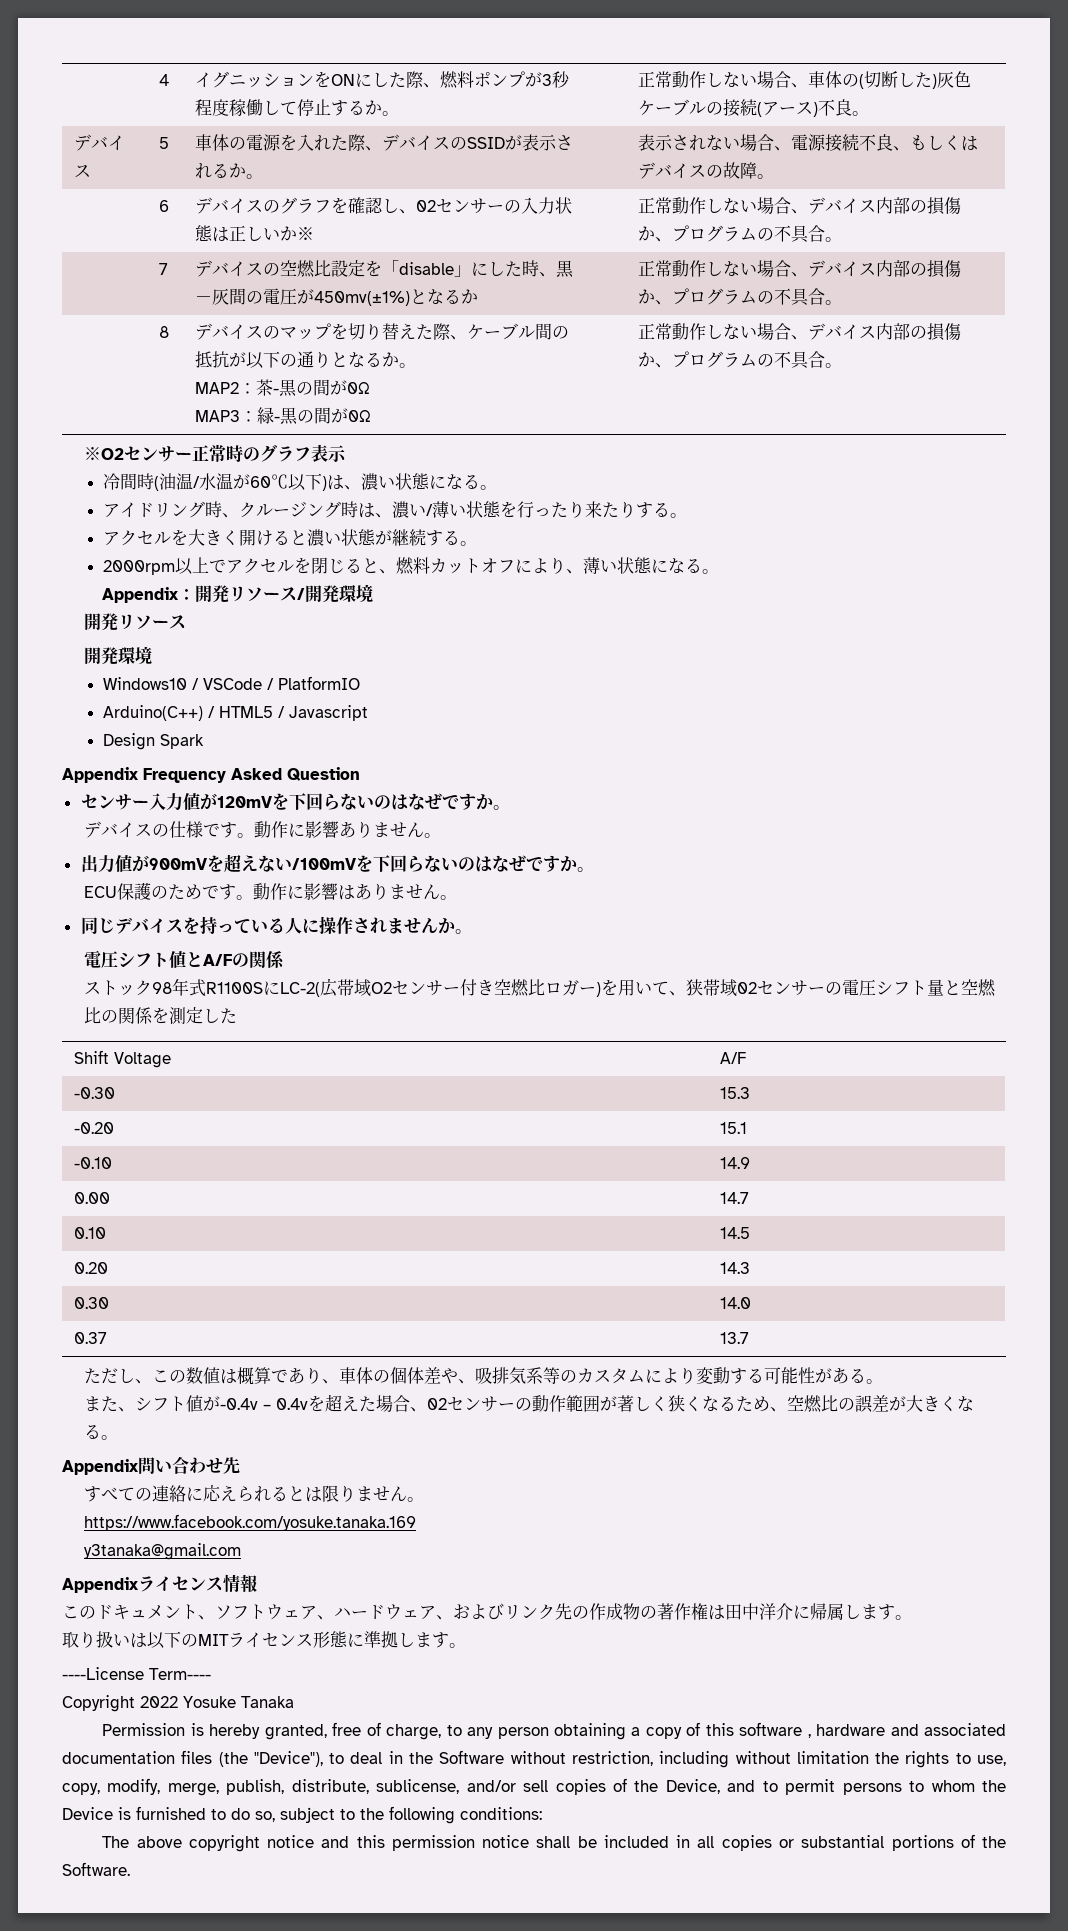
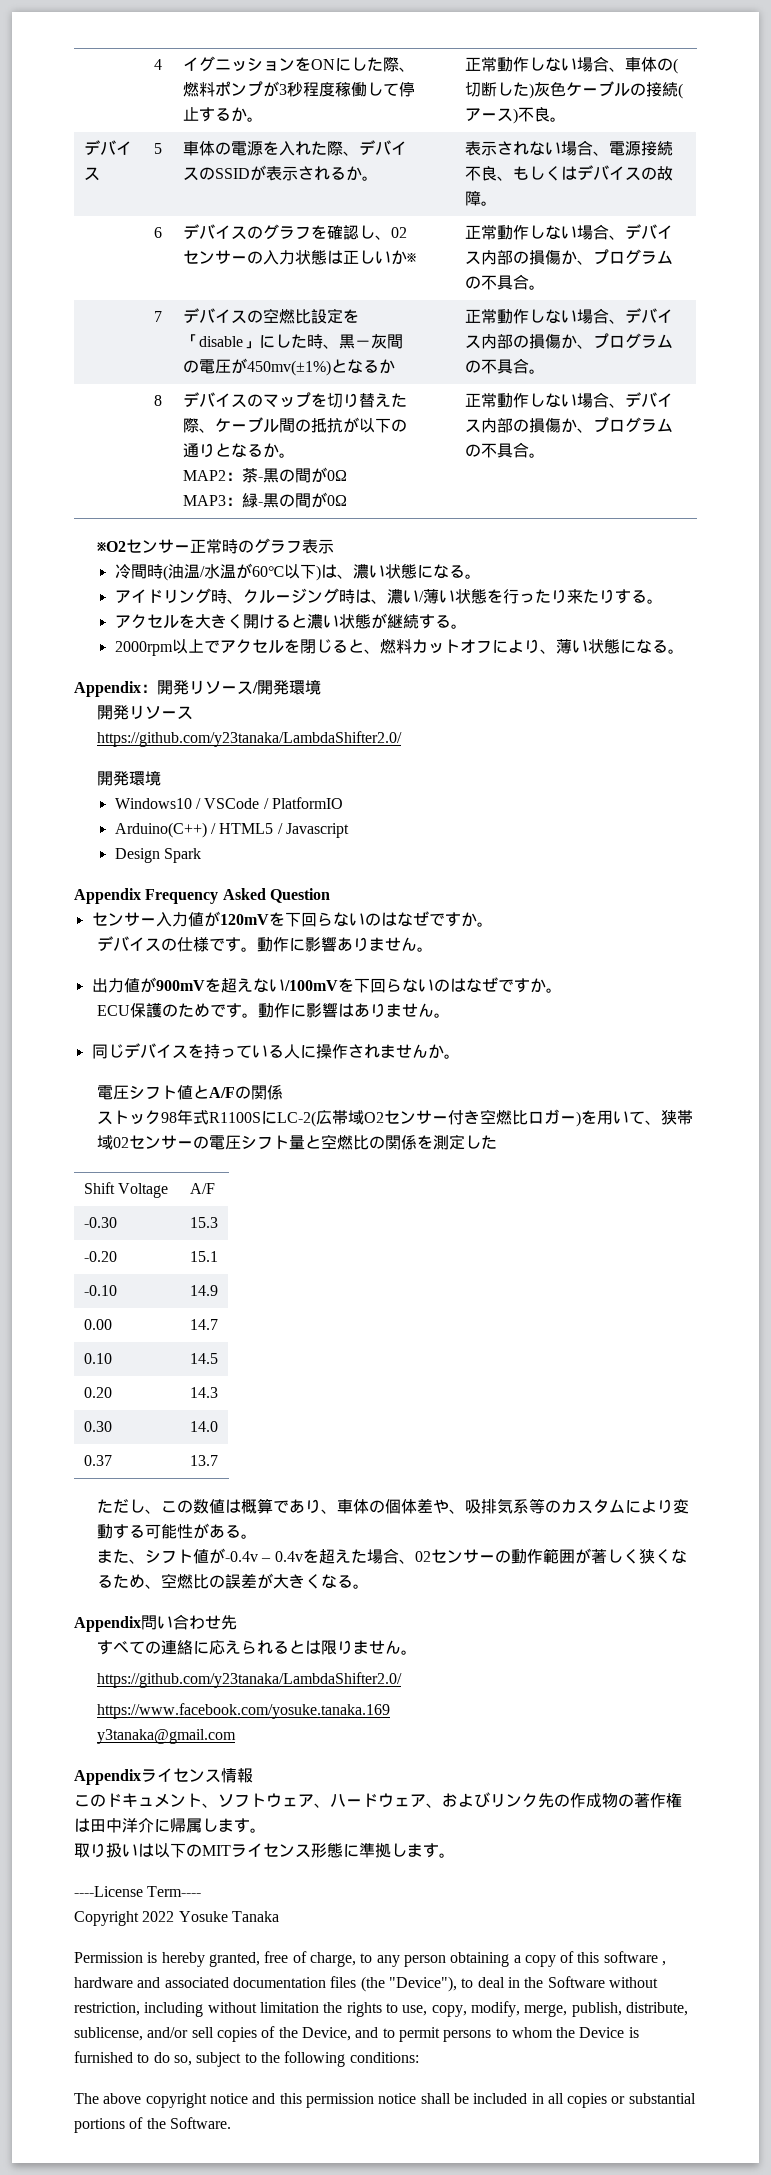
(187, 622) none -> [97,731,403,747] // https://github.com/y23tanaka/LambdaShifter2.0/
(425, 1499) none -> [97,1672,403,1688] // https://github.com/y23tanaka/LambdaShifter2.0/

